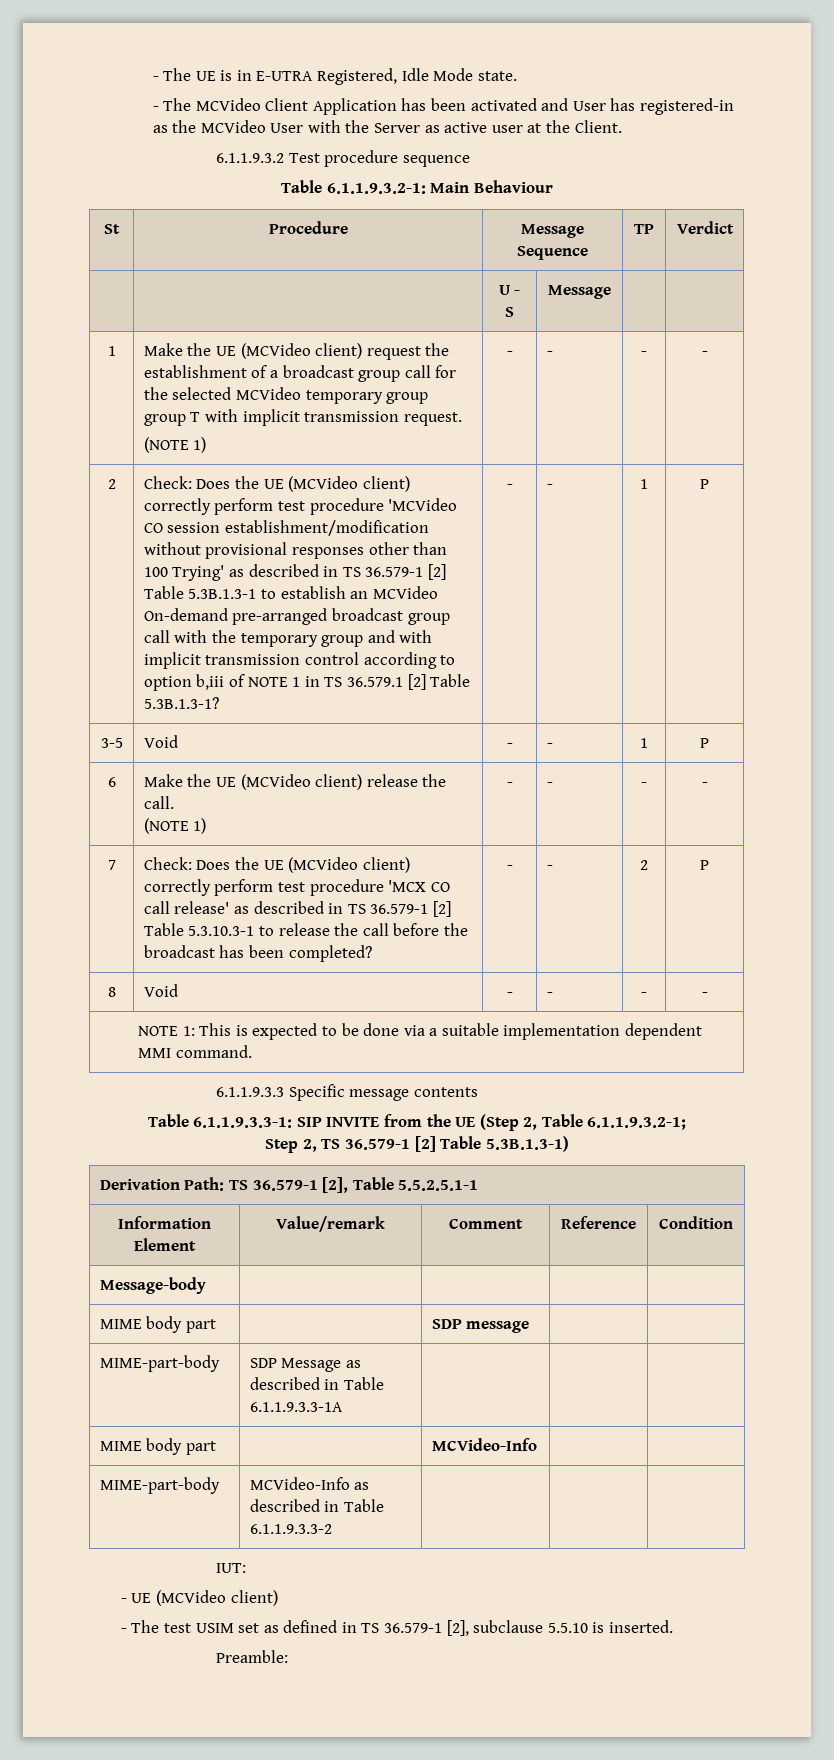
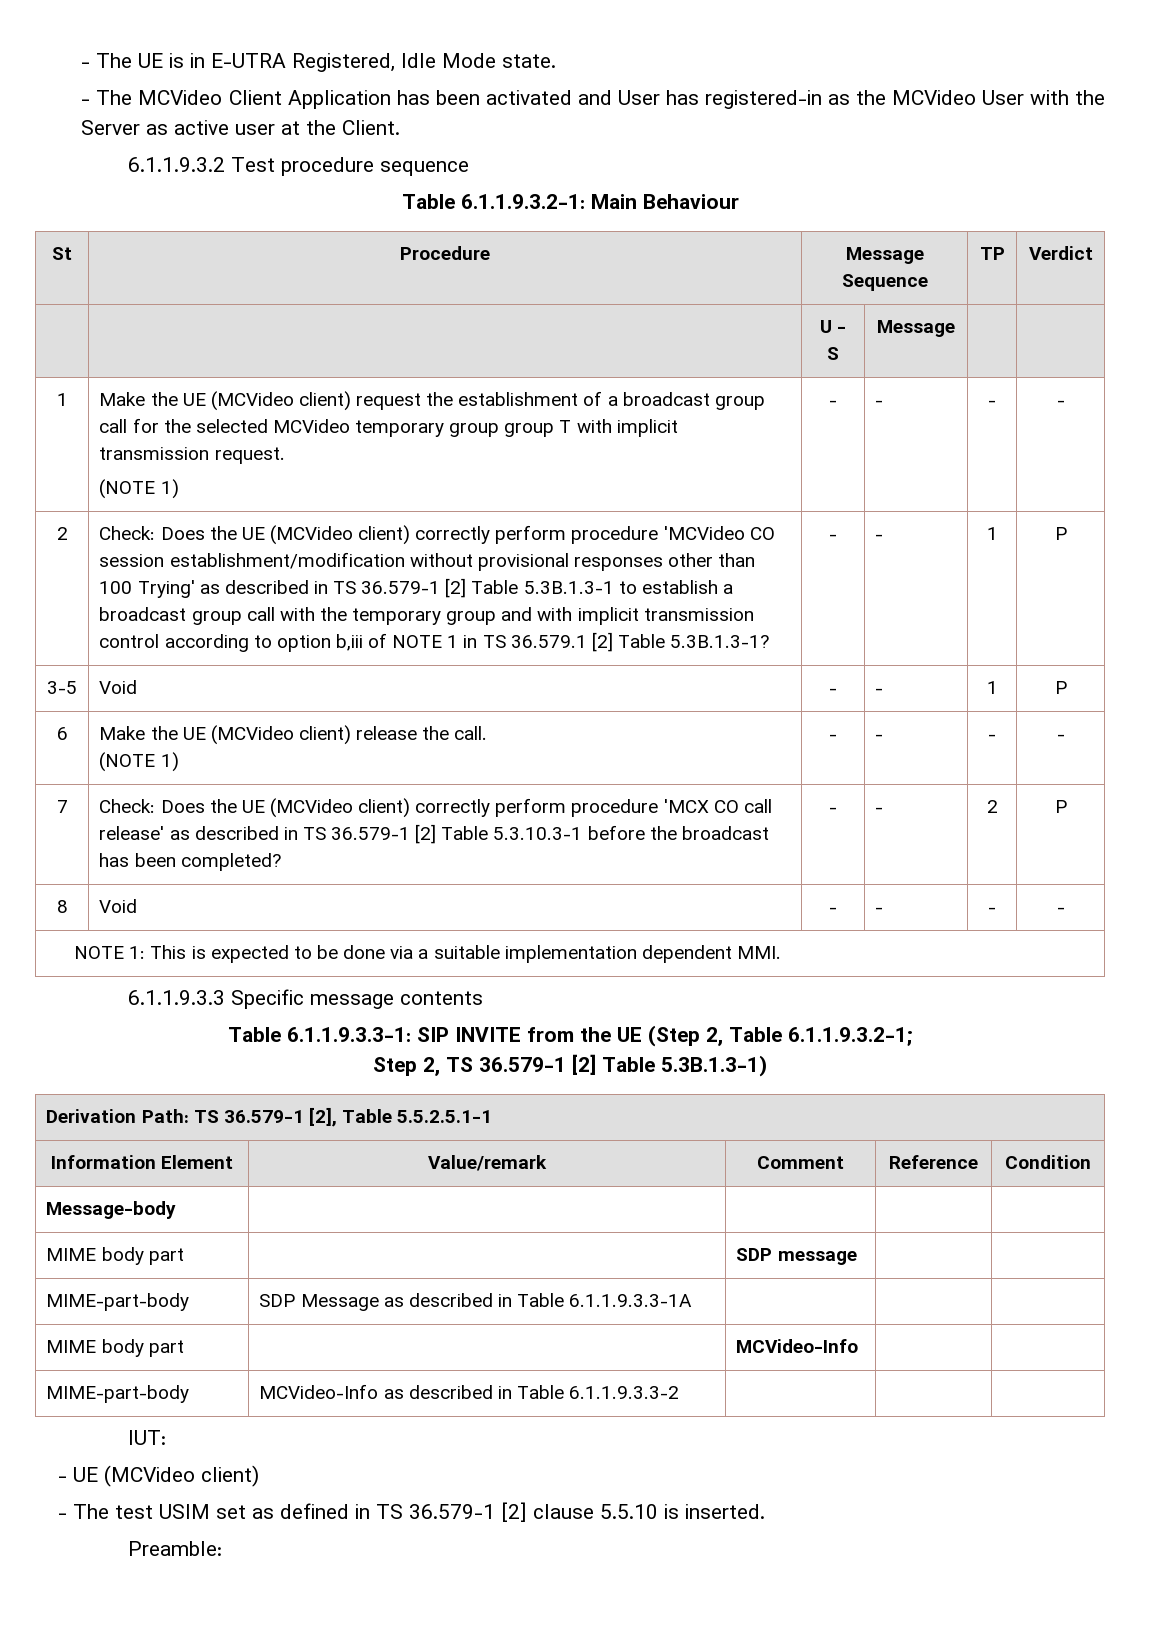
[278,501,306,511] test -> (567, 534) none
[350,586,438,599] [143,608,328,625] an MCVideo On-demand pre-arranged -> [722,584,733,594] a
[278,882,306,892] test -> (567, 807) none
[259,923,389,936] to release the call -> (583, 833) none
[137,1045,252,1058] MMI command. -> [736,946,781,959] MMI.
[446,1620,544,1636] [2], subclause -> [501,1502,595,1522] [2] clause

